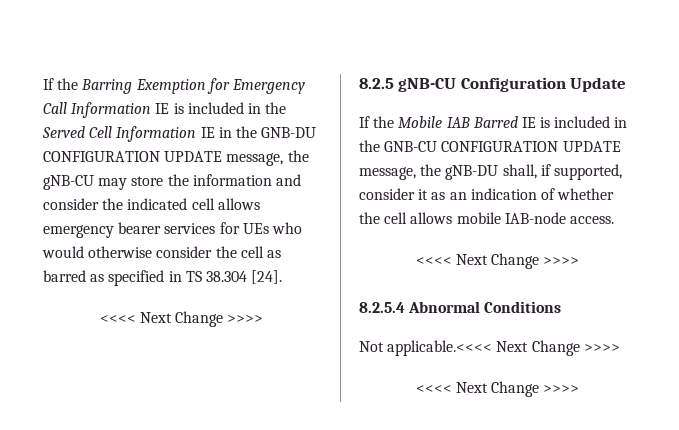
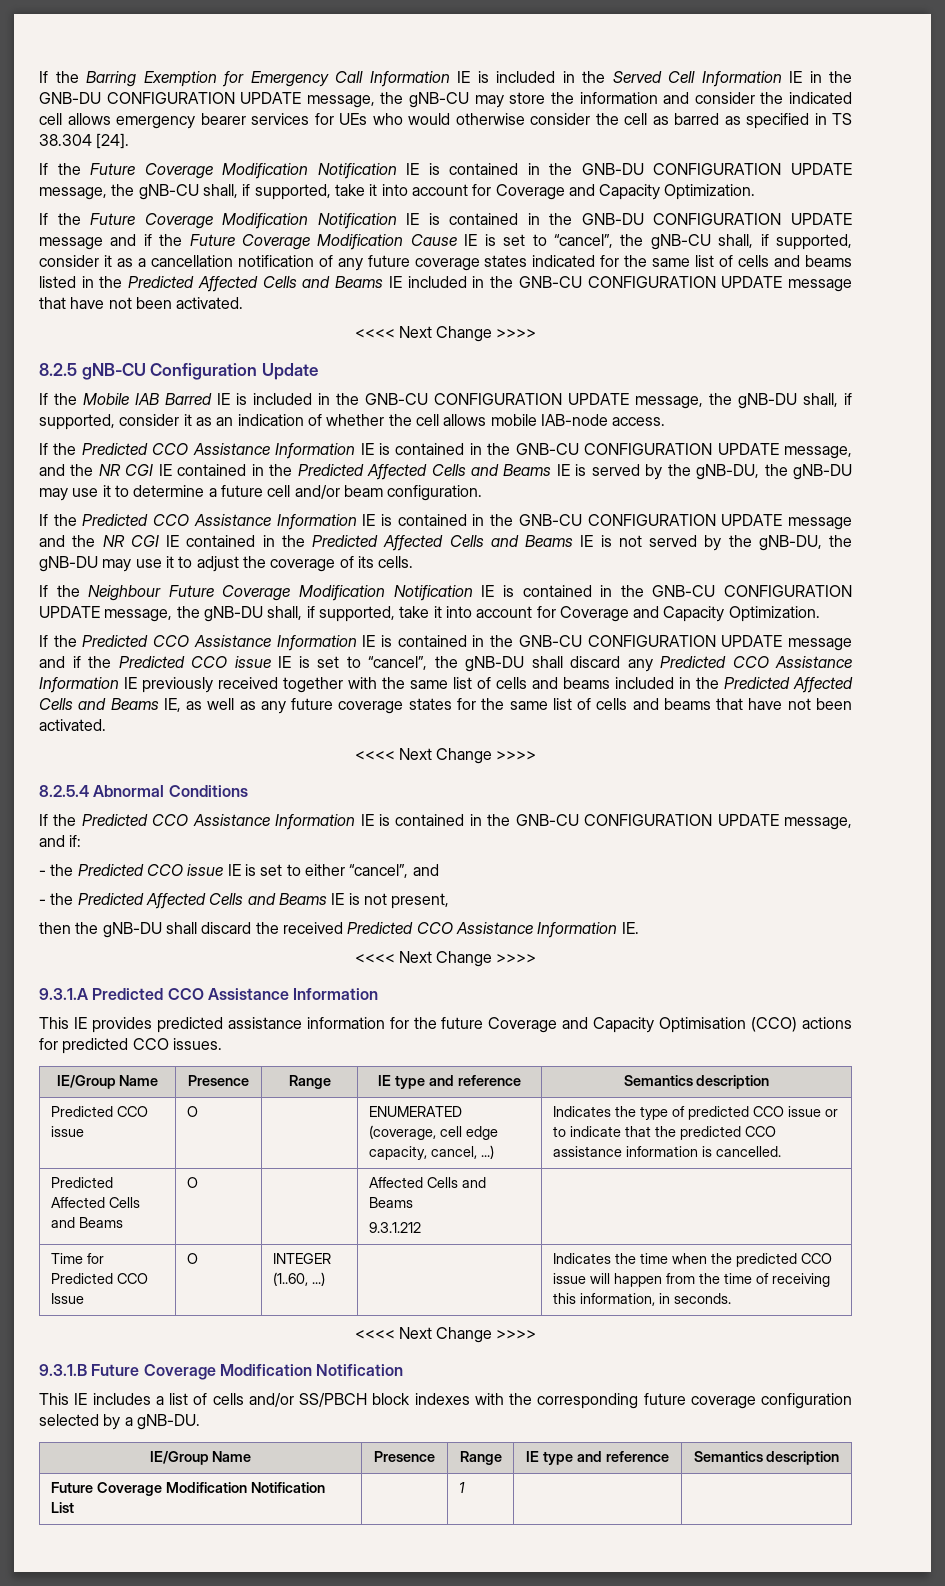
(283, 277) none -> [39,163,853,179] [39,184,756,200] [39,213,853,229] [39,234,852,250] [39,255,852,271] [39,276,853,292] [39,297,244,309] // If the Future Coverage Modification Notification IE is contained in the GNB-DU CONFIGURATION UPDATE message, the gNB-CU shall, if supported, take it into account for Coverage and Capacity Optimization. // If the Future Coverage Modification Notification IE is contained in the GNB-DU CONFIGURATION UPDATE message and if the Future Coverage Modification Cause IE is set to “cancel”, the gNB-CU shall, if supported, consider it as a cancellation notification of any future coverage states indicated for the same list of cells and beams listed in the Predicted Affected Cells and Beams IE included in the GNB-CU CONFIGURATION UPDATE message that have not been activated.
(614, 220) none -> [39,443,853,459] [39,464,853,480] [39,485,483,501] [39,514,852,530] [39,535,852,551] [39,556,414,572] [39,585,853,601] [39,606,820,622] [39,635,852,651] [39,656,852,672] [39,677,853,693] [39,698,852,714] [39,719,106,731] // If the Predicted CCO Assistance Information IE is contained in the GNB-CU CONFIGURATION UPDATE message, and the NR CGI IE contained in the Predicted Affected Cells and Beams IE is served by the gNB-DU, the gNB-DU may use it to determine a future cell and/or beam configuration. // If the Predicted CCO Assistance Information IE is contained in the GNB-CU CONFIGURATION UPDATE message and the NR CGI IE contained in the Predicted Affected Cells and Beams IE is not served by the gNB-DU, the gNB-DU may use it to adjust the coverage of its cells. // If the Neighbour Future Coverage Modification Notification IE is contained in the GNB-CU CONFIGURATION UPDATE message, the gNB-DU shall, if supported, take it into account for Coverage and Capacity Optimization. // If the Predicted CCO Assistance Information IE is contained in the GNB-CU CONFIGURATION UPDATE message and if the Predicted CCO issue IE is set to “cancel”, the gNB-DU shall discard any Predicted CCO Assistance Information IE previously received together with the same list of cells and beams included in the Predicted Affected Cells and Beams IE, as well as any future coverage states for the same list of cells and beams that have not been activated.
[359,340,620,356] [415,381,580,397] Not applicable.<<<< Next Change >>>> // <<<< Next Change >>>> -> [39,814,853,830] [39,835,82,847] [39,864,439,878] [39,893,450,909] [39,922,639,938] [354,951,537,967] [39,988,379,1000] [39,1017,853,1033] [39,1038,222,1054] [56,1075,159,1089] [188,1075,249,1086] [288,1075,331,1089] [378,1075,521,1089] [623,1075,770,1089] [50,1106,148,1117] [50,1126,84,1137] [186,1106,198,1117] [368,1106,462,1117] [368,1125,498,1140] [368,1145,494,1160] [552,1106,838,1120] [552,1126,776,1140] [552,1146,781,1157] [50,1177,113,1188] [50,1197,140,1208] [50,1217,123,1228] [186,1177,198,1188] [368,1177,486,1188] [368,1197,413,1208] [368,1222,421,1233] [50,1253,104,1264] [50,1273,148,1284] [50,1293,84,1304] [186,1253,198,1264] [272,1253,331,1264] [272,1272,325,1286] [552,1253,832,1267] [552,1273,830,1287] [552,1293,731,1306] [354,1327,537,1343] [39,1364,404,1380] [39,1393,852,1409] [39,1414,200,1430] [149,1451,252,1465] [374,1451,435,1462] [459,1451,502,1465] [526,1451,669,1465] [693,1451,840,1465] [50,1482,325,1496] [50,1502,74,1513] [458,1482,465,1493] If the Predicted CCO Assistance Information IE is contained in the GNB-CU CONFIGURATION UPDATE message, and if: // - the Predicted CCO issue IE is set to either “cancel”, and // - the Predicted Affected Cells and Beams IE is not present, // then the gNB-DU shall discard the received Predicted CCO Assistance Information IE. // <<<< Next Change >>>> // 9.3.1.A Predicted CCO Assistance Information // This IE provides predicted assistance information for the future Coverage and Capacity Optimisation (CCO) actions for predicted CCO issues. // IE/Group Name | Presence | Range | IE type and reference | Semantics description // Predicted CCO issue | O | | ENUMERATED (coverage, cell edge capacity, cancel, ...) | Indicates the type of predicted CCO issue or to indicate that the predicted CCO assistance information is cancelled. // Predicted Affected Cells and Beams | O | | Affected Cells and Beams // 9.3.1.212 | // Time for Predicted CCO Issue | O | INTEGER (1..60, ...) | | Indicates the time when the predicted CCO issue will happen from the time of receiving this information, in seconds. // <<<< Next Change >>>> // 9.3.1.B Future Coverage Modification Notification // This IE includes a list of cells and/or SS/PBCH block indexes with the corresponding future coverage configuration selected by a gNB-DU. // IE/Group Name | Presence | Range | IE type and reference | Semantics description // Future Coverage Modification Notification List | | 1 | |

